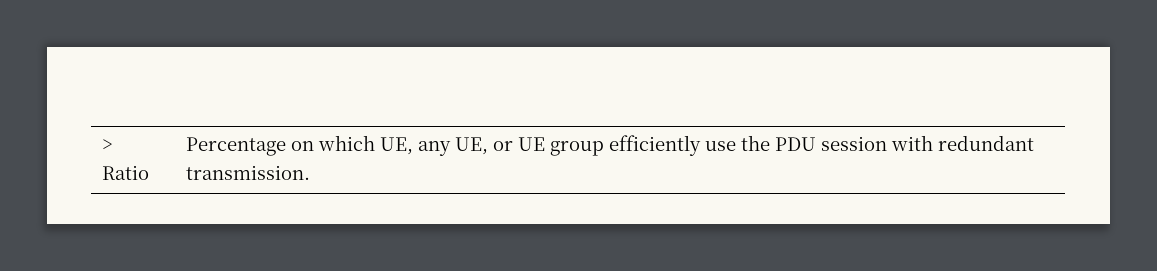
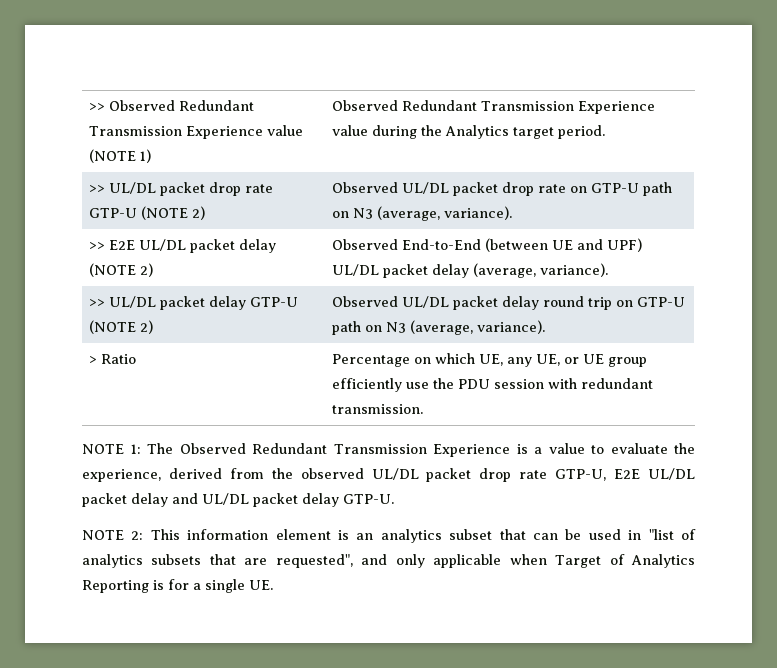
(102, 145) none -> [89,100,255,111] [89,125,304,139] [89,149,152,163] [332,100,656,114] [332,125,606,139] [89,182,274,196] [89,206,206,220] [332,182,673,196] [332,206,513,221] [89,239,277,253] [89,263,154,277] [332,238,643,252] [332,263,609,278] [89,296,299,310] [89,320,154,334] [332,296,686,310] [332,320,546,335] >> Observed Redundant Transmission Experience value (NOTE 1) | Observed Redundant Transmission Experience value during the Analytics target period. // >> UL/DL packet drop rate GTP-U (NOTE 2) | Observed UL/DL packet drop rate on GTP-U path on N3 (average, variance). // >> E2E UL/DL packet delay (NOTE 2) | Observed End-to-End (between UE and UPF) UL/DL packet delay (average, variance). // >> UL/DL packet delay GTP-U (NOTE 2) | Observed UL/DL packet delay round trip on GTP-U path on N3 (average, variance). //
(311, 172) none -> [82,443,695,457] [82,468,695,482] [82,493,394,507] [82,529,696,543] [82,554,695,568] [82,579,273,593] // NOTE 1: The Observed Redundant Transmission Experience is a value to evaluate the experience, derived from the observed UL/DL packet drop rate GTP-U, E2E UL/DL packet delay and UL/DL packet delay GTP-U. // NOTE 2: This information element is an analytics subset that can be used in "list of analytics subsets that are requested", and only applicable when Target of Analytics Reporting is for a single UE.

